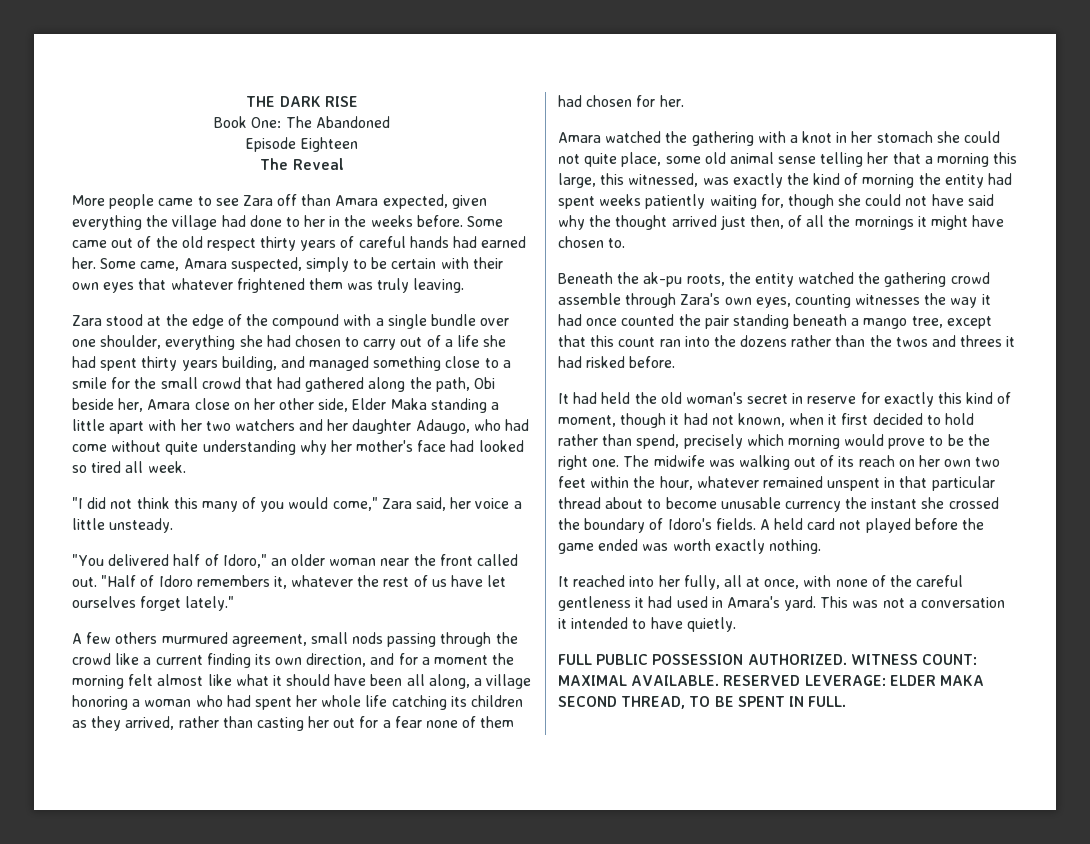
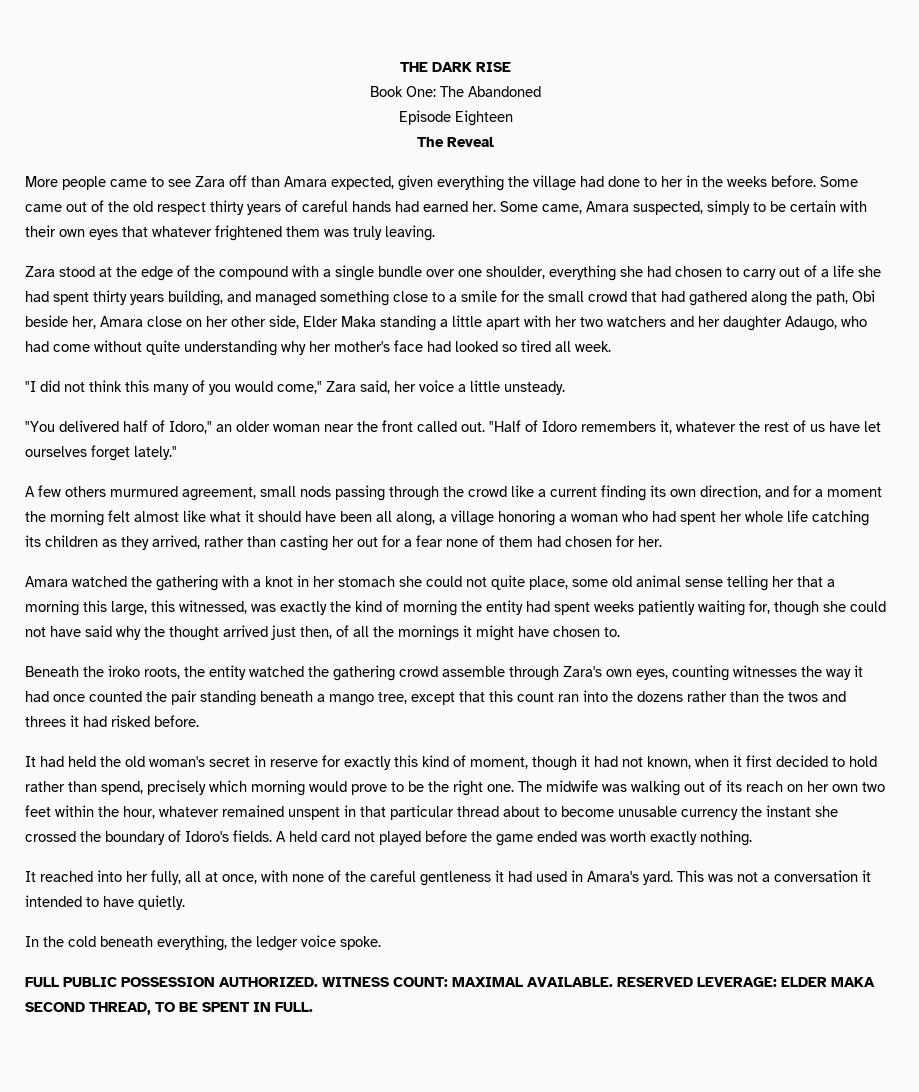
[643,272,683,287] ak-pu -> [108,665,140,677] iroko
(736, 624) none -> [25,935,381,951] // In the cold beneath everything, the ledger voice spoke.

